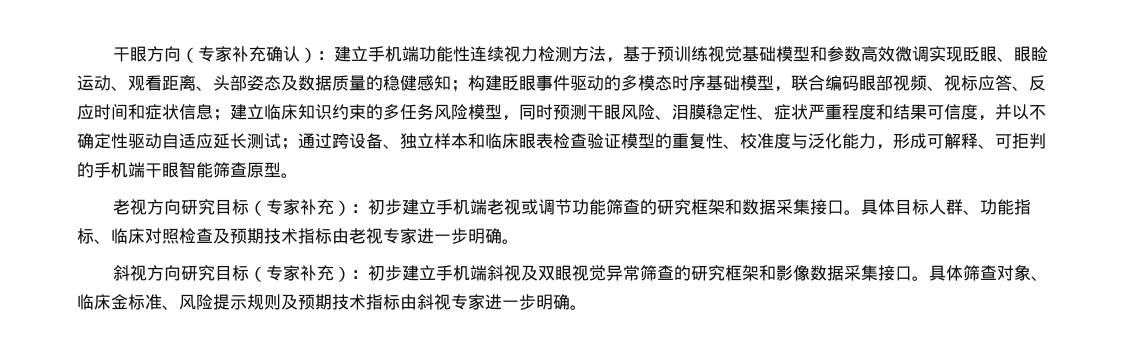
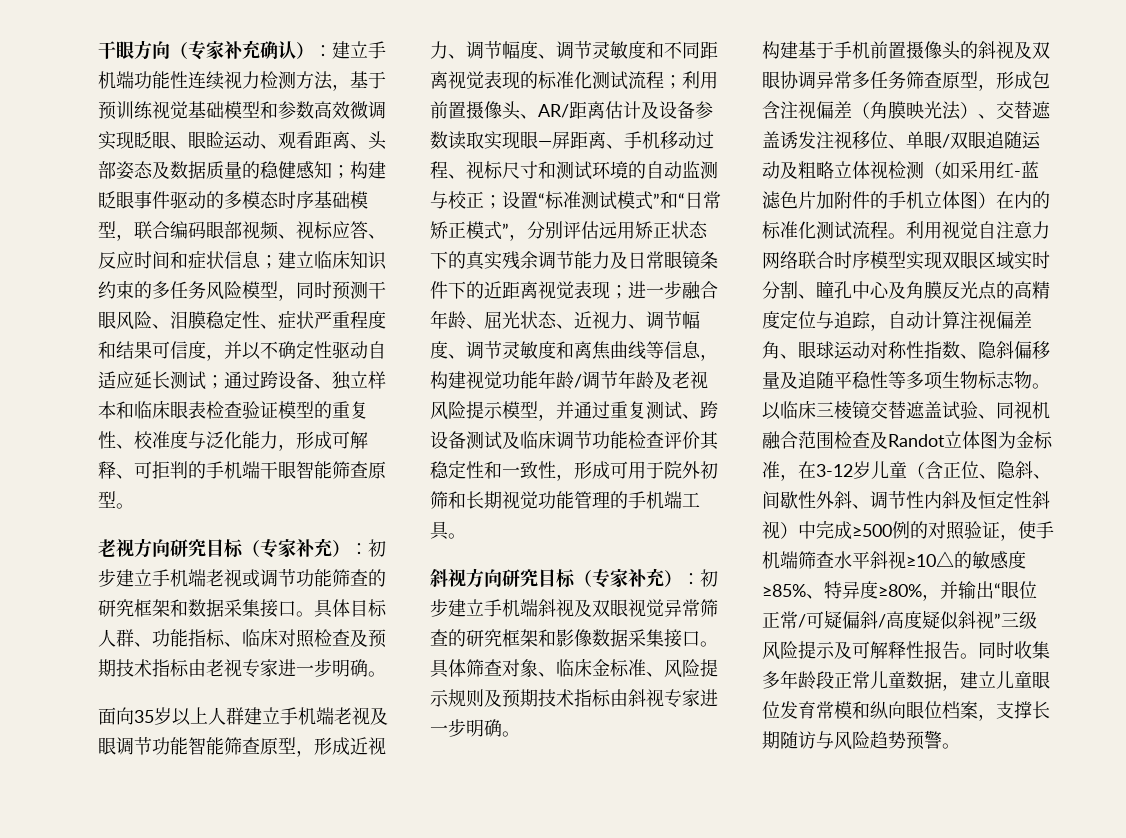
(519, 241) none -> [98,707,388,726] [98,737,386,757] [430,41,718,59] [430,71,718,90] [430,101,713,120] [430,131,714,150] [430,161,718,180] [430,191,721,210] [430,221,708,241] [430,251,718,270] [430,281,718,300] [430,310,700,330] [430,341,718,361] [430,370,708,390] [430,401,718,421] [430,430,719,450] [430,460,718,481] [430,491,700,509] [430,521,466,540] // 面向35岁以上人群建立手机端老视及眼调节功能智能筛查原型，形成近视力、调节幅度、调节灵敏度和不同距离视觉表现的标准化测试流程；利用前置摄像头、AR/距离估计及设备参数读取实现眼—屏距离、手机移动过程、视标尺寸和测试环境的自动监测与校正；设置“标准测试模式”和“日常矫正模式”，分别评估远用矫正状态下的真实残余调节能力及日常眼镜条件下的近距离视觉表现；进一步融合年龄、屈光状态、近视力、调节幅度、调节灵敏度和离焦曲线等信息，构建视觉功能年龄/调节年龄及老视风险提示模型，并通过重复测试、跨设备测试及临床调节功能检查评价其稳定性和一致性，形成可用于院外初筛和长期视觉功能管理的手机端工具。
(587, 307) none -> [762,41,1050,60] [762,71,1050,91] [762,101,1051,120] [762,131,1041,149] [762,161,1039,179] [762,191,1050,209] [762,221,1050,240] [762,251,1050,270] [762,281,1050,300] [762,310,1032,331] [762,341,1050,359] [762,371,1050,390] [762,400,1050,420] [762,431,1053,450] [762,461,1051,481] [762,490,1050,509] [762,520,1054,541] [762,551,1026,569] [762,581,1037,601] [762,610,1037,630] [762,640,1050,660] [762,670,1050,691] [762,701,1050,721] [762,730,960,750] // 构建基于手机前置摄像头的斜视及双眼协调异常多任务筛查原型，形成包含注视偏差（角膜映光法）、交替遮盖诱发注视移位、单眼/双眼追随运动及粗略立体视检测（如采用红-蓝滤色片加附件的手机立体图）在内的标准化测试流程。利用视觉自注意力网络联合时序模型实现双眼区域实时分割、瞳孔中心及角膜反光点的高精度定位与追踪，自动计算注视偏差角、眼球运动对称性指数、隐斜偏移量及追随平稳性等多项生物标志物。以临床三棱镜交替遮盖试验、同视机融合范围检查及Randot立体图为金标准，在3-12岁儿童（含正位、隐斜、间歇性外斜、调节性内斜及恒定性斜视）中完成≥500例的对照验证，使手机端筛查水平斜视≥10△的敏感度≥85%、特异度≥80%，并输出“眼位正常/可疑偏斜/高度疑似斜视”三级风险提示及可解释性报告。同时收集多年龄段正常儿童数据，建立儿童眼位发育常模和纵向眼位档案，支撑长期随访与风险趋势预警。

